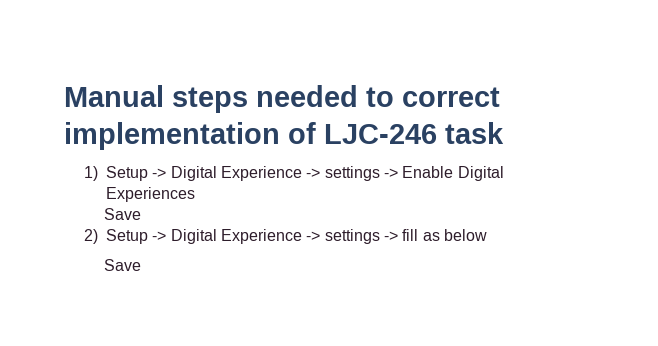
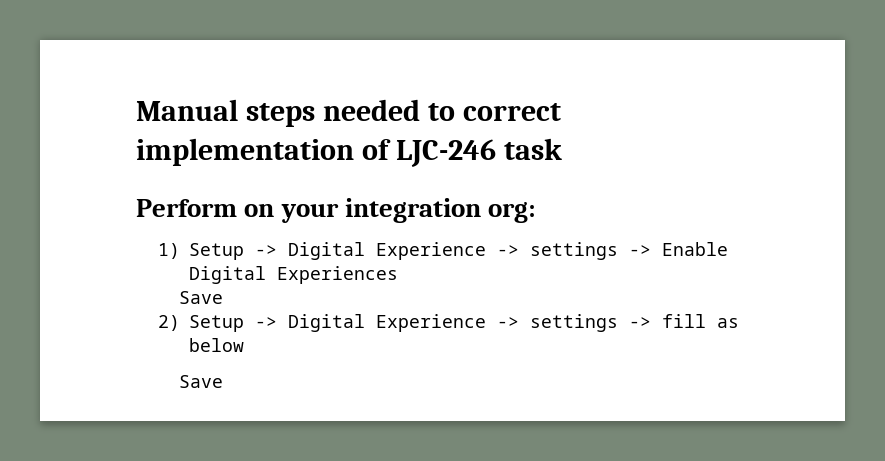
(504, 133) none -> [136,198,537,223] // Perform on your integration org:

